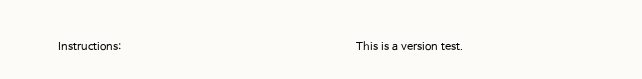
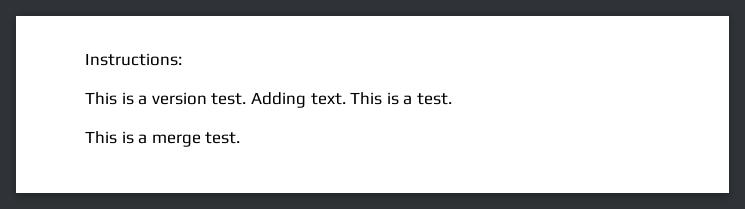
(463, 47) none -> [250,92,452,108] [85,131,241,147] Adding text. This is a test. // This is a merge test.

